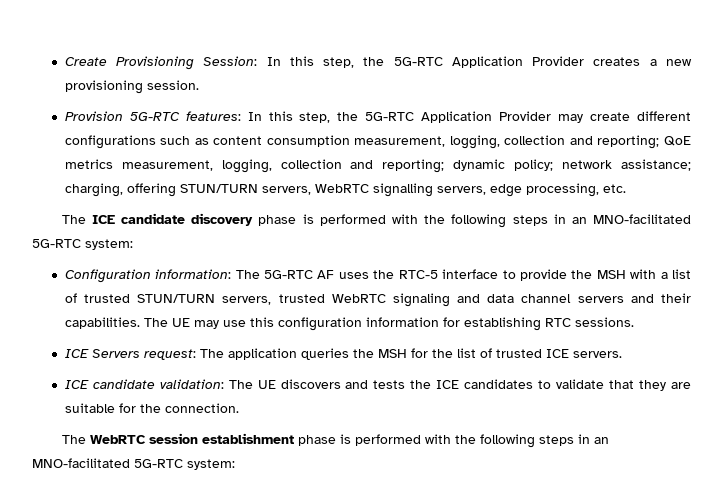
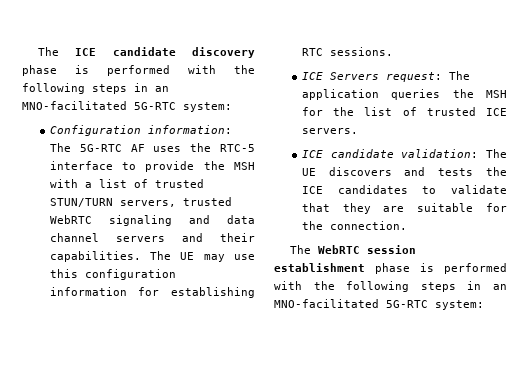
[64,56,692,70] [64,80,199,94] [64,111,691,123] [64,135,691,149] [64,159,691,173] [64,183,626,197] Create Provisioning Session: In this step, the 5G-RTC Application Provider creates a new provisioning session. // Provision 5G-RTC features: In this step, the 5G-RTC Application Provider may create different configurations such as content consumption measurement, logging, collection and reporting; QoE metrics measurement, logging, collection and reporting; dynamic policy; network assistance; charging, offering STUN/TURN servers, WebRTC signalling servers, edge processing, etc. // -> (37, 51) none

